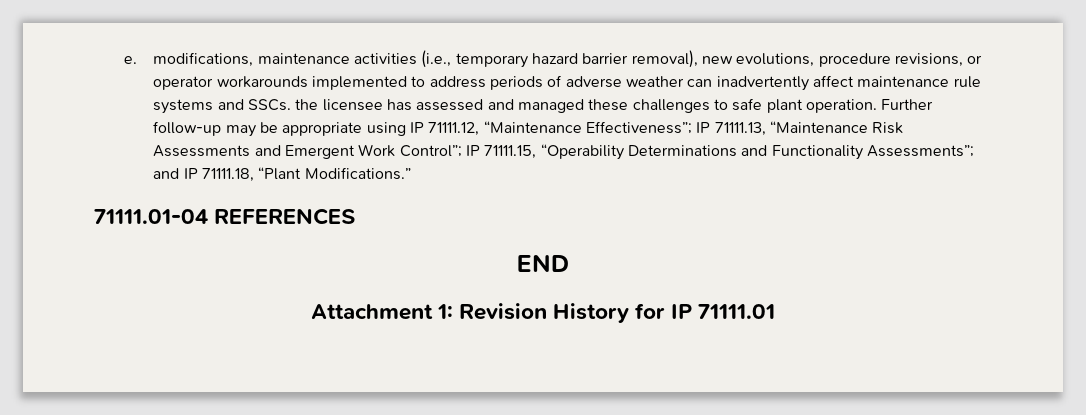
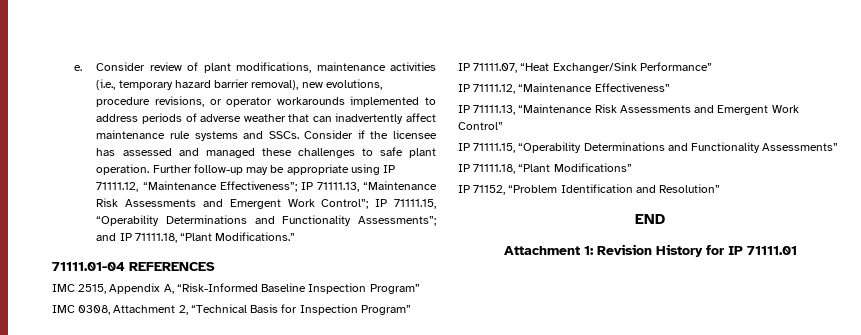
(137, 60) none -> [96,62,231,73] Consider review of plant
(684, 81) none -> [288,114,310,122] that
(292, 105) none -> [304,130,365,139] Consider if
(356, 216) none -> [52,283,420,294] [52,304,411,315] [458,62,712,73] [458,83,670,94] [458,104,799,115] [458,122,503,130] [458,142,839,153] [458,163,632,174] [458,184,721,195] // IMC 2515, Appendix A, “Risk-Informed Baseline Inspection Program” // IMC 0308, Attachment 2, “Technical Basis for Inspection Program” // IP 71111.07, “Heat Exchanger/Sink Performance” // IP 71111.12, “Maintenance Effectiveness” // IP 71111.13, “Maintenance Risk Assessments and Emergent Work Control” // IP 71111.15, “Operability Determinations and Functionality Assessments” // IP 71111.18, “Plant Modifications” // IP 71152, “Problem Identification and Resolution”

